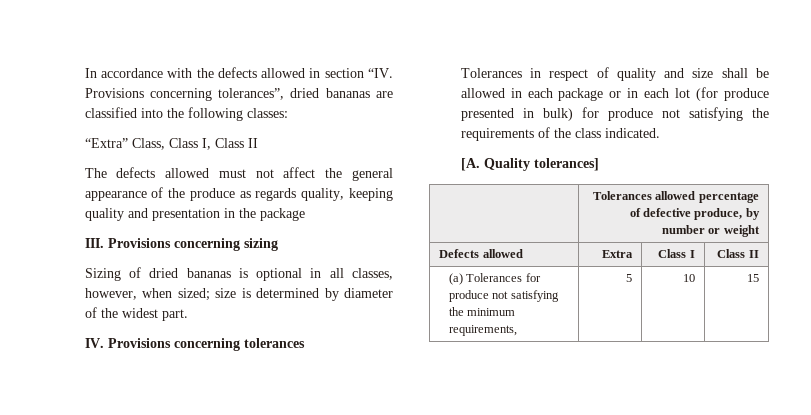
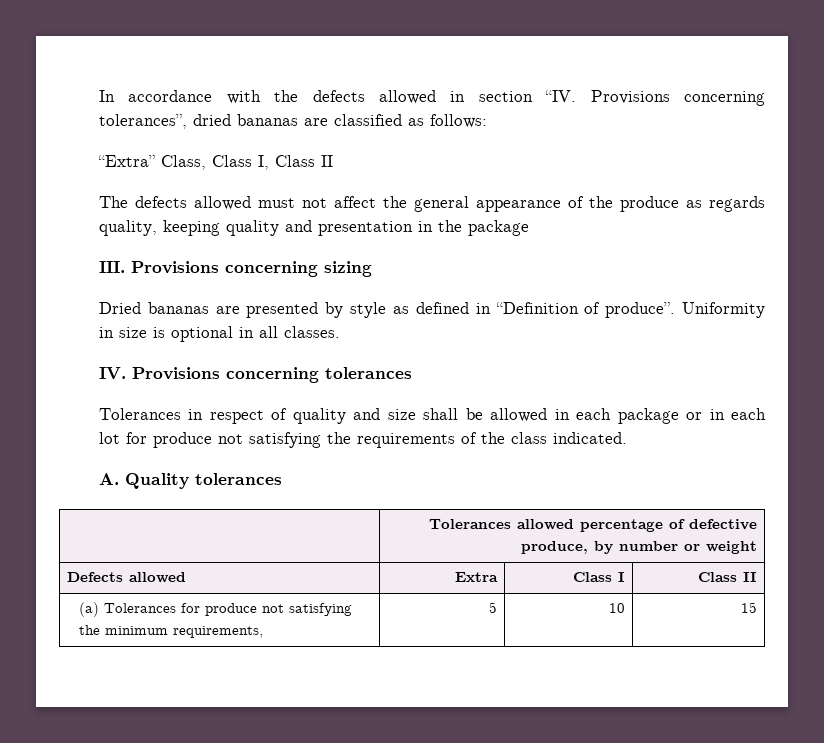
[140,107,288,121] into the following classes: -> [407,114,487,128] as follows:
[84,267,393,281] [84,288,393,301] [84,307,188,321] Sizing of dried bananas is optional in all classes, however, when sized; size is determined by diameter of the widest part. -> [98,302,765,318] [98,326,340,342] Dried bananas are presented by style as defined in “Definition of produce”. Uniformity in size is optional in all classes.
[696,87,769,101] [460,108,573,121] (for produce presented in bulk) -> (120, 438) none
[460,158,599,171] [A. Quality tolerances] -> [98,473,282,489] A. Quality tolerances

